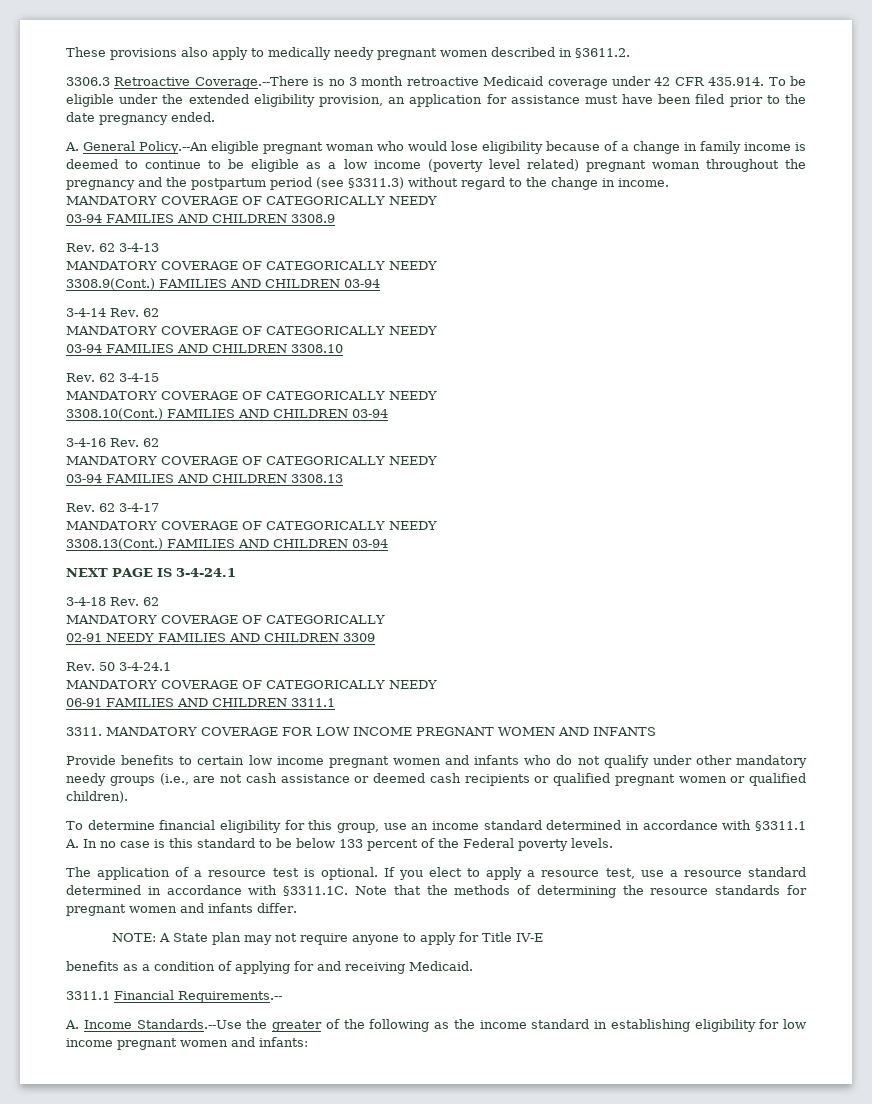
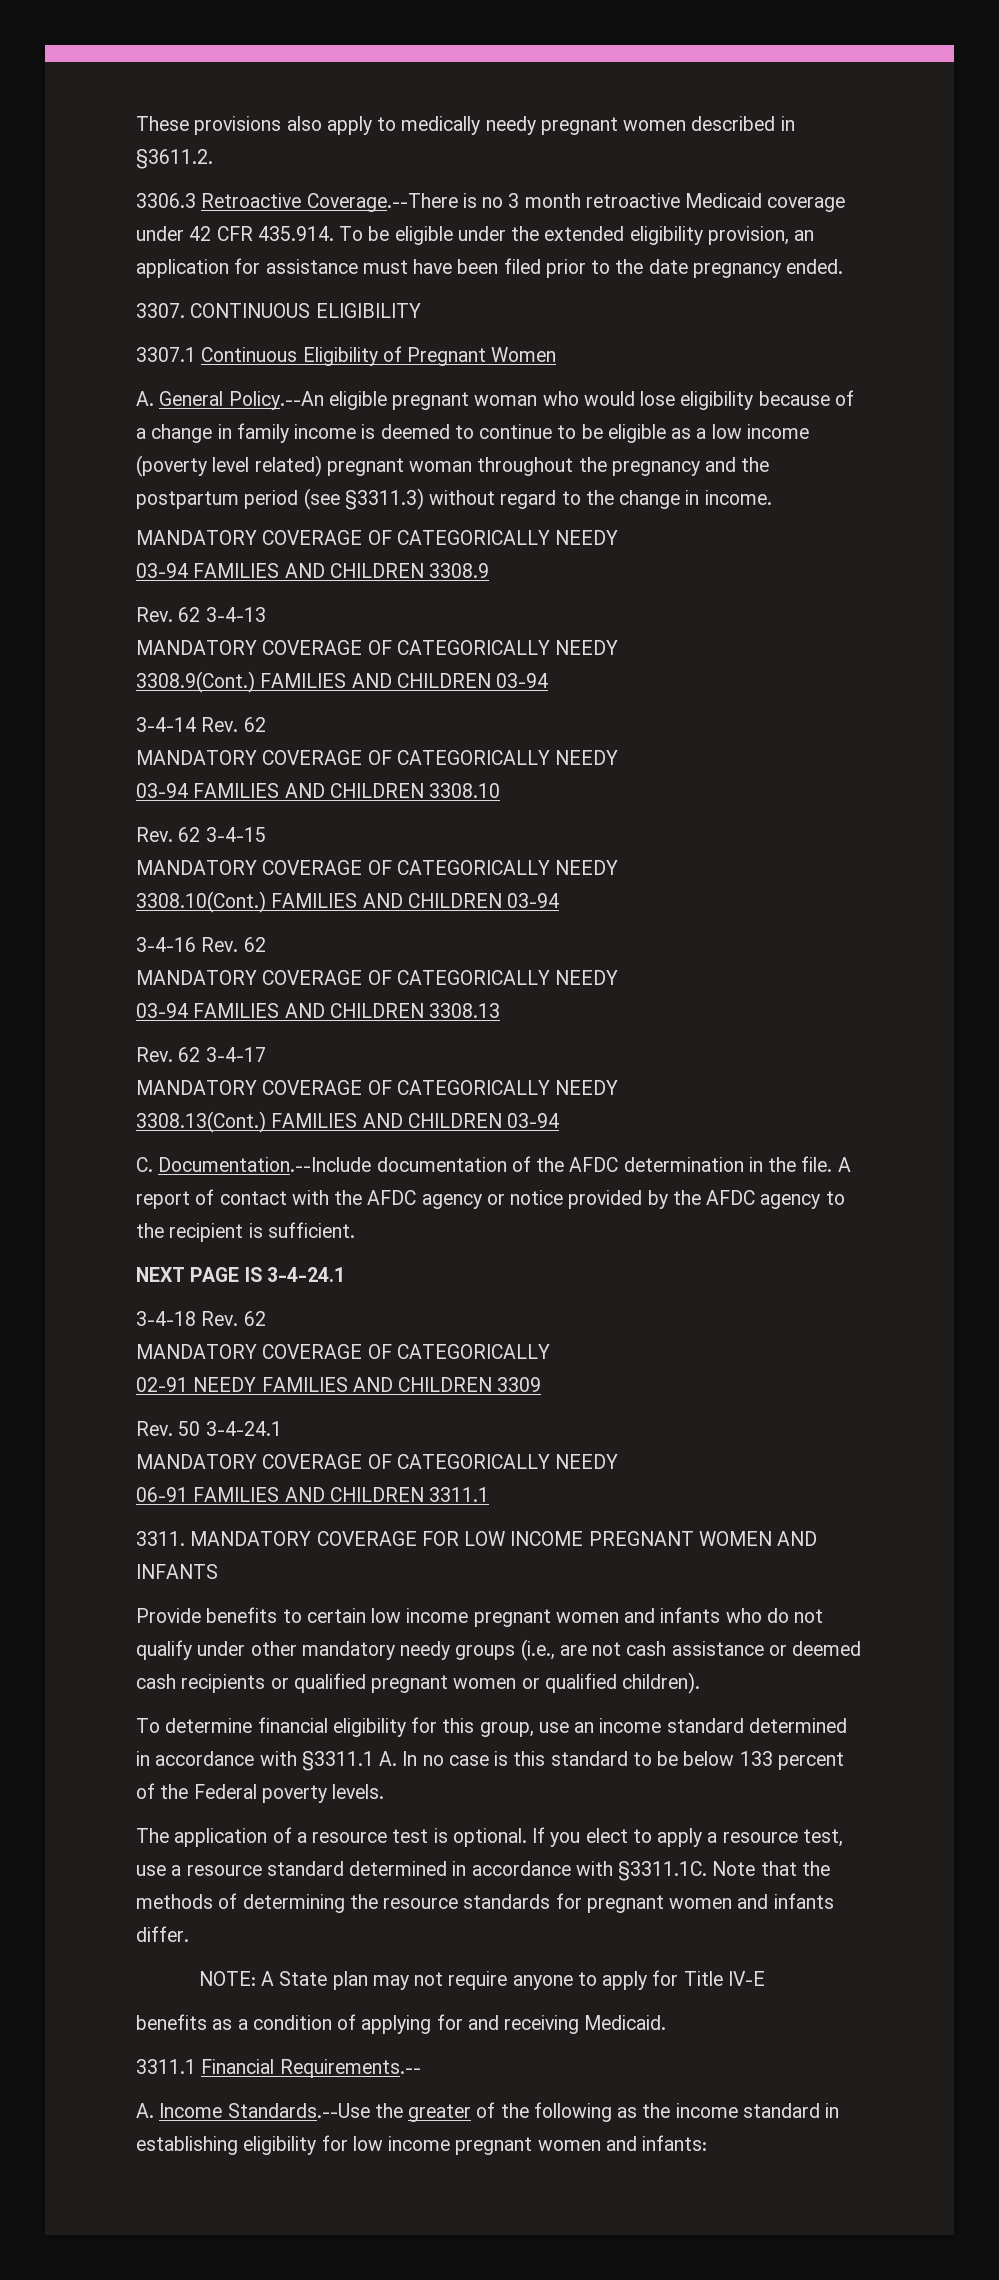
(215, 117) none -> [136,303,421,318] [136,346,557,366] // 3307. CONTINUOUS ELIGIBILITY // 3307.1 Continuous Eligibility of Pregnant Women
(388, 543) none -> [136,1156,851,1172] [136,1189,845,1209] [136,1222,355,1242] // C. Documentation.--Include documentation of the AFDC determination in the file. A report of contact with the AFDC agency or notice provided by the AFDC agency to the recipient is sufficient.

